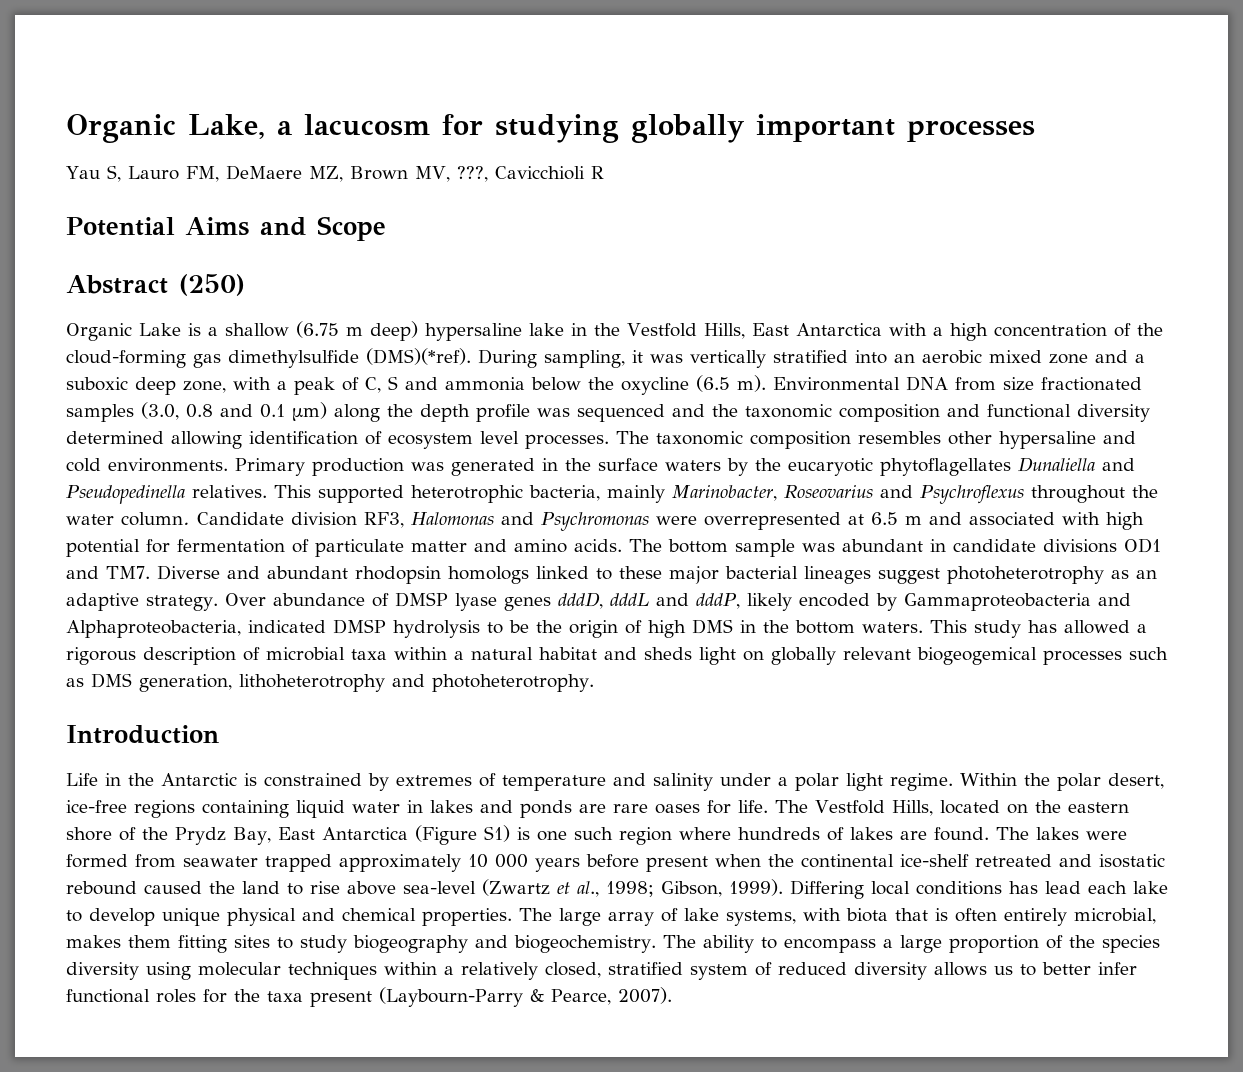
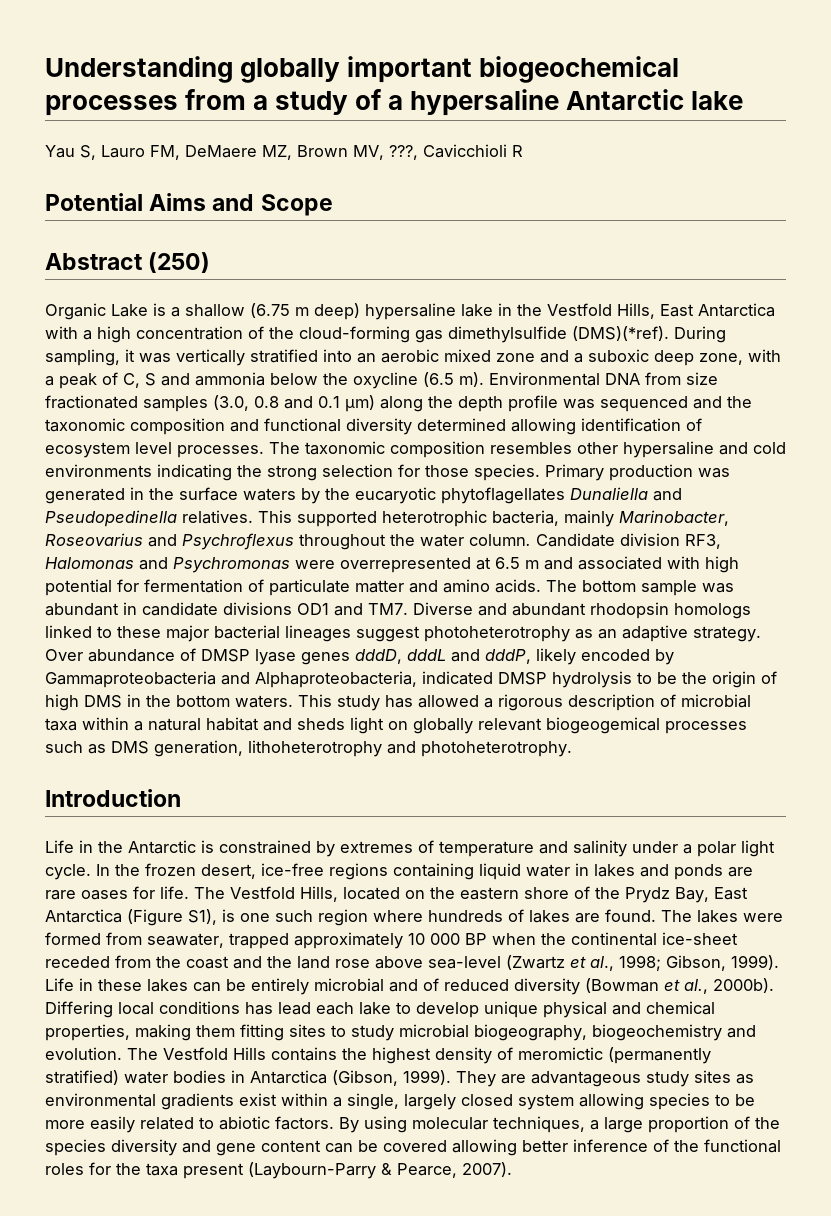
[66,114,619,143] Organic Lake, a lacucosm for studying -> [45,56,233,83] Understanding
[907,120,1035,142] processes -> [479,56,680,83] [45,89,744,116] biogeochemical processes from a study of a hypersaline Antarctic lake
[108,458,228,472] environments. -> [45,464,540,481] environments indicating the strong selection for those species.
[890,773,1101,791] regime. Within the polar -> [45,863,196,880] cycle. In the frozen
[483,825,510,842] S1) -> [188,909,217,925] S1),
[183,856,258,867] seawater -> [147,933,224,948] seawater,
[535,854,1165,872] [66,881,340,895] years before present when the continental ice-shelf retreated and isostatic rebound caused the land to rise -> [465,932,738,946] [45,955,370,969] BP when the continental ice-sheet receded from the coast and the land rose
(783, 887) none -> [45,978,774,995] Life in these lakes can be entirely microbial and of reduced diversity (Bowman et al., 2000b).
[422,908,1156,926] [66,935,121,948] properties. The large array of lake systems, with biota that is often entirely microbial, makes -> [45,1024,191,1041] properties, making
[353,935,876,953] biogeography and biogeochemistry. The ability to encompass -> [399,1024,756,1041] [45,1047,711,1064] [45,1070,754,1087] [45,1093,755,1110] [45,1116,585,1133] microbial biogeography, biogeochemistry and evolution. The Vestfold Hills contains the highest density of meromictic (permanently stratified) water bodies in Antarctica (Gibson, 1999). They are advantageous study sites as environmental gradients exist within a single, largely closed system allowing species to be more easily related to abiotic factors. By using molecular techniques,
[146,962,1137,980] using molecular techniques within a relatively closed, stratified system of reduced diversity allows us to better infer -> [182,1139,699,1156] and gene content can be covered allowing better inference of the

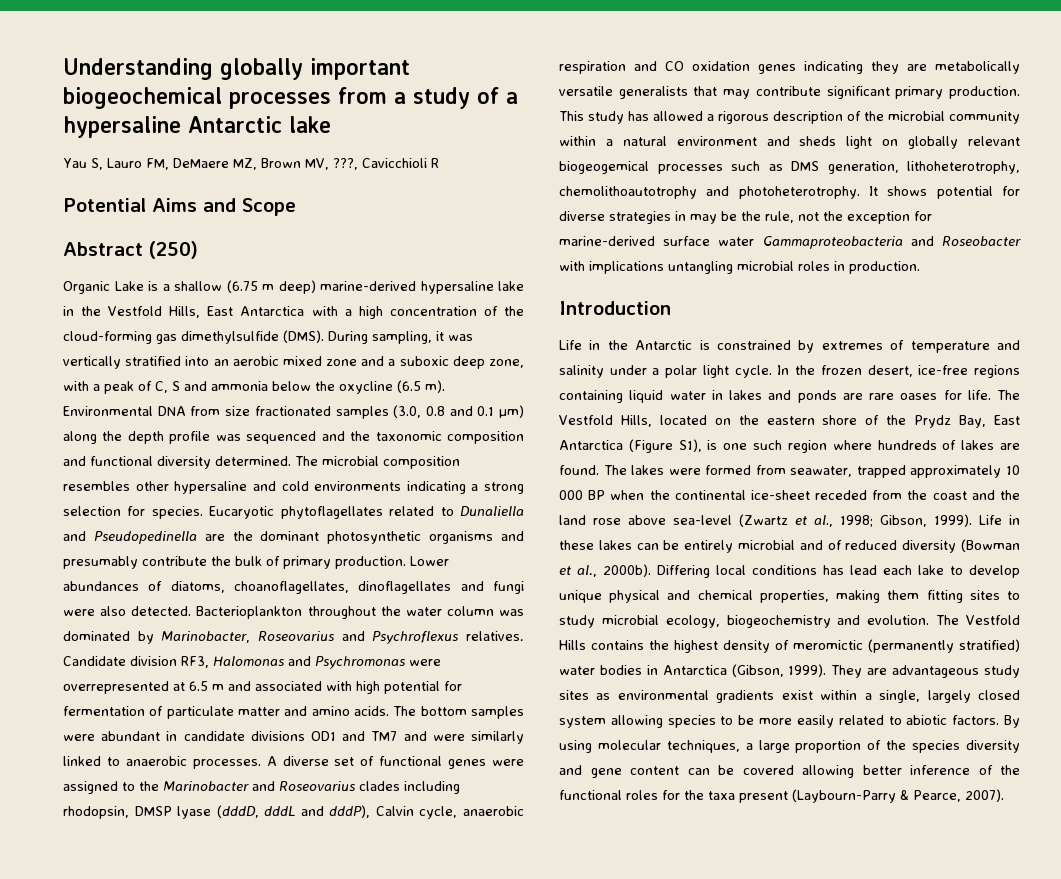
(360, 311) none -> [320,281,416,291] marine-derived
[572,326,669,341] (DMS)(*ref). -> [283,330,324,343] (DMS).
[417,418,702,435] [45,441,385,458] determined allowing identification of ecosystem level processes. The taxonomic -> [215,456,379,466] determined. The microbial
[237,465,262,477] the -> [471,484,479,491] a
[425,464,730,481] [45,487,682,504] [45,510,729,527] [45,533,531,550] those species. Primary production was generated in the surface waters by the eucaryotic phytoflagellates Dunaliella and Pseudopedinella relatives. This supported heterotrophic bacteria, mainly Marinobacter, Roseovarius and Psychroflexus throughout the water column. -> [151,506,524,519] [63,531,524,544] [63,556,449,569] [63,581,524,594] [63,606,524,619] [63,631,524,644] species. Eucaryotic phytoflagellates related to Dunaliella and Pseudopedinella are the dominant photosynthetic organisms and presumably contribute the bulk of primary production. Lower abundances of diatoms, choanoflagellates, dinoflagellates and fungi were also detected. Bacterioplankton throughout the water column was dominated by Marinobacter, Roseovarius and Psychroflexus relatives.
[641,580,734,596] sample was -> [470,706,524,719] [63,734,95,741] samples were
[368,602,751,619] [45,625,761,642] [45,648,674,665] [45,671,777,688] [45,694,293,711] TM7. Diverse and abundant rhodopsin homologs linked to these major bacterial lineages suggest photoheterotrophy as an adaptive strategy. Over abundance of DMSP lyase genes dddD, dddL and dddP, likely encoded by Gammaproteobacteria and Alphaproteobacteria, indicated DMSP hydrolysis to be the origin of high DMS in the bottom waters. -> [371,731,524,744] [63,756,524,769] [63,781,460,794] [63,805,524,819] [559,61,1020,74] [559,86,1020,99] TM7 and were similarly linked to anaerobic processes. A diverse set of functional genes were assigned to the Marinobacter and Roseovarius clades including rhodopsin, DMSP lyase (dddD, dddL and dddP), Calvin cycle, anaerobic respiration and CO oxidation genes indicating they are metabolically versatile generalists that may contribute significant primary production.
[681,694,751,708] [45,718,77,731] microbial taxa -> [864,111,1020,124] the microbial community
[206,717,259,731] habitat -> [676,136,757,146] environment
[248,740,382,757] lithoheterotrophy -> [907,161,1020,174] [559,186,697,199] lithoheterotrophy, chemolithoautotrophy
(572, 749) none -> [869,186,1020,199] [559,211,932,224] [559,236,1021,249] [559,261,920,274] It shows potential for diverse strategies in may be the rule, not the exception for marine-derived surface water Gammaproteobacteria and Roseobacter with implications untangling microbial roles in production.
[474,1024,587,1041] biogeography, -> [665,615,720,628] ecology,

